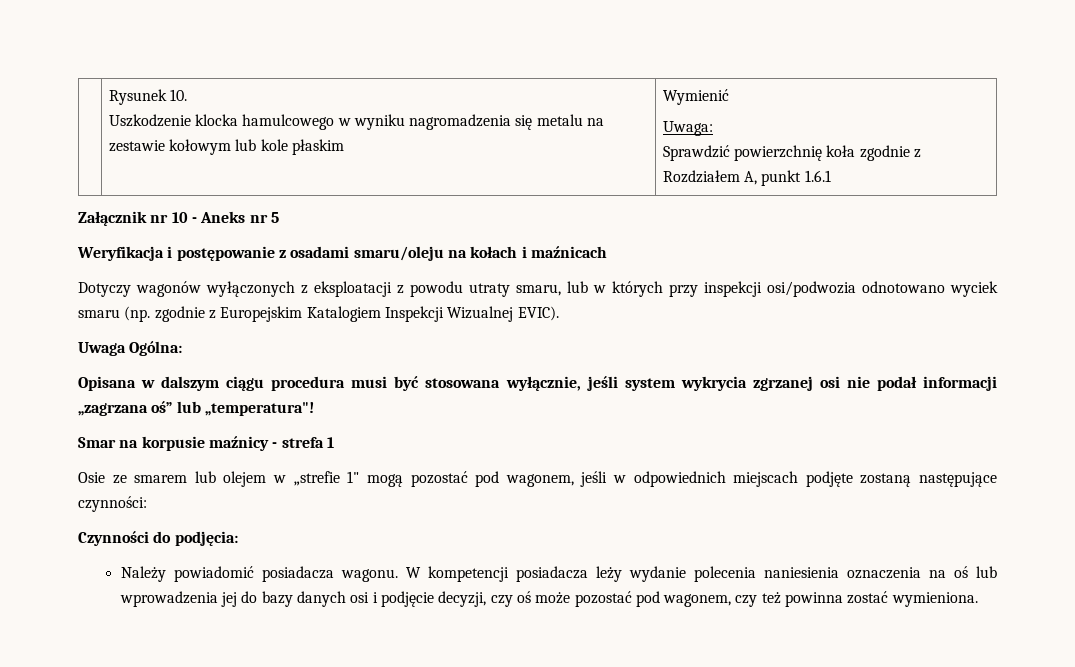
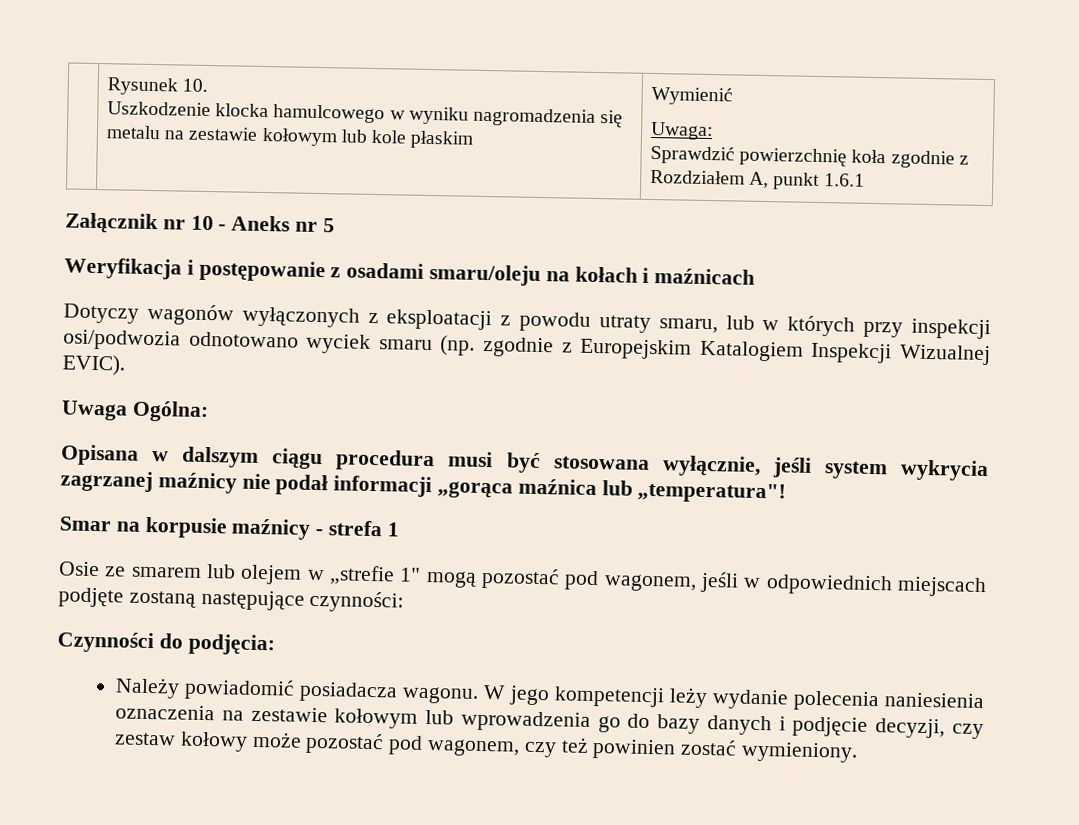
[752,376,840,391] zgrzanej osi -> [60,470,237,494] zagrzanej maźnicy
[78,401,173,416] „zagrzana oś” -> [437,478,597,499] „gorąca maźnica
[427,566,588,582] kompetencji posiadacza -> [508,685,665,708] jego kompetencji
[953,566,968,578] oś -> [250,706,419,729] zestawie kołowym
[220,592,237,607] jej -> [597,716,621,733] go
[350,592,370,603] osi -> (772, 725) none
[516,591,531,603] oś -> [114,731,248,752] zestaw kołowy
[785,591,978,607] powinna zostać wymieniona. -> [592,739,859,763] powinien zostać wymieniony.

